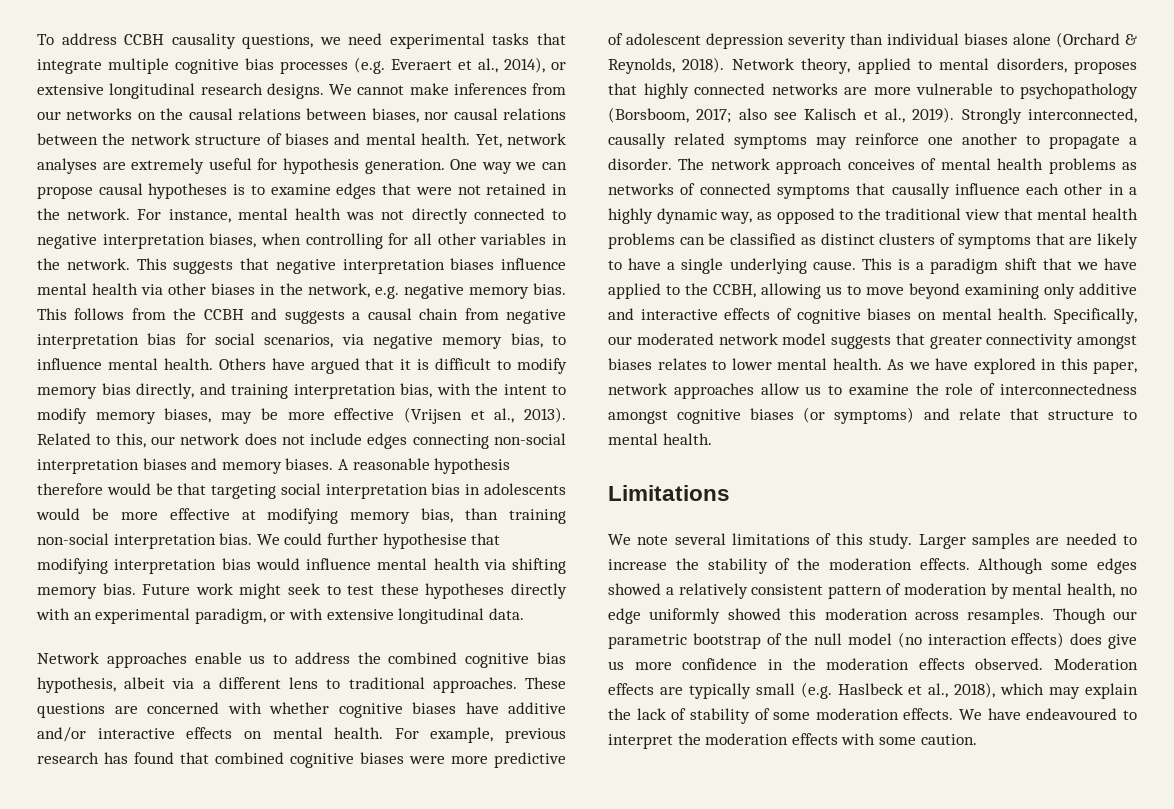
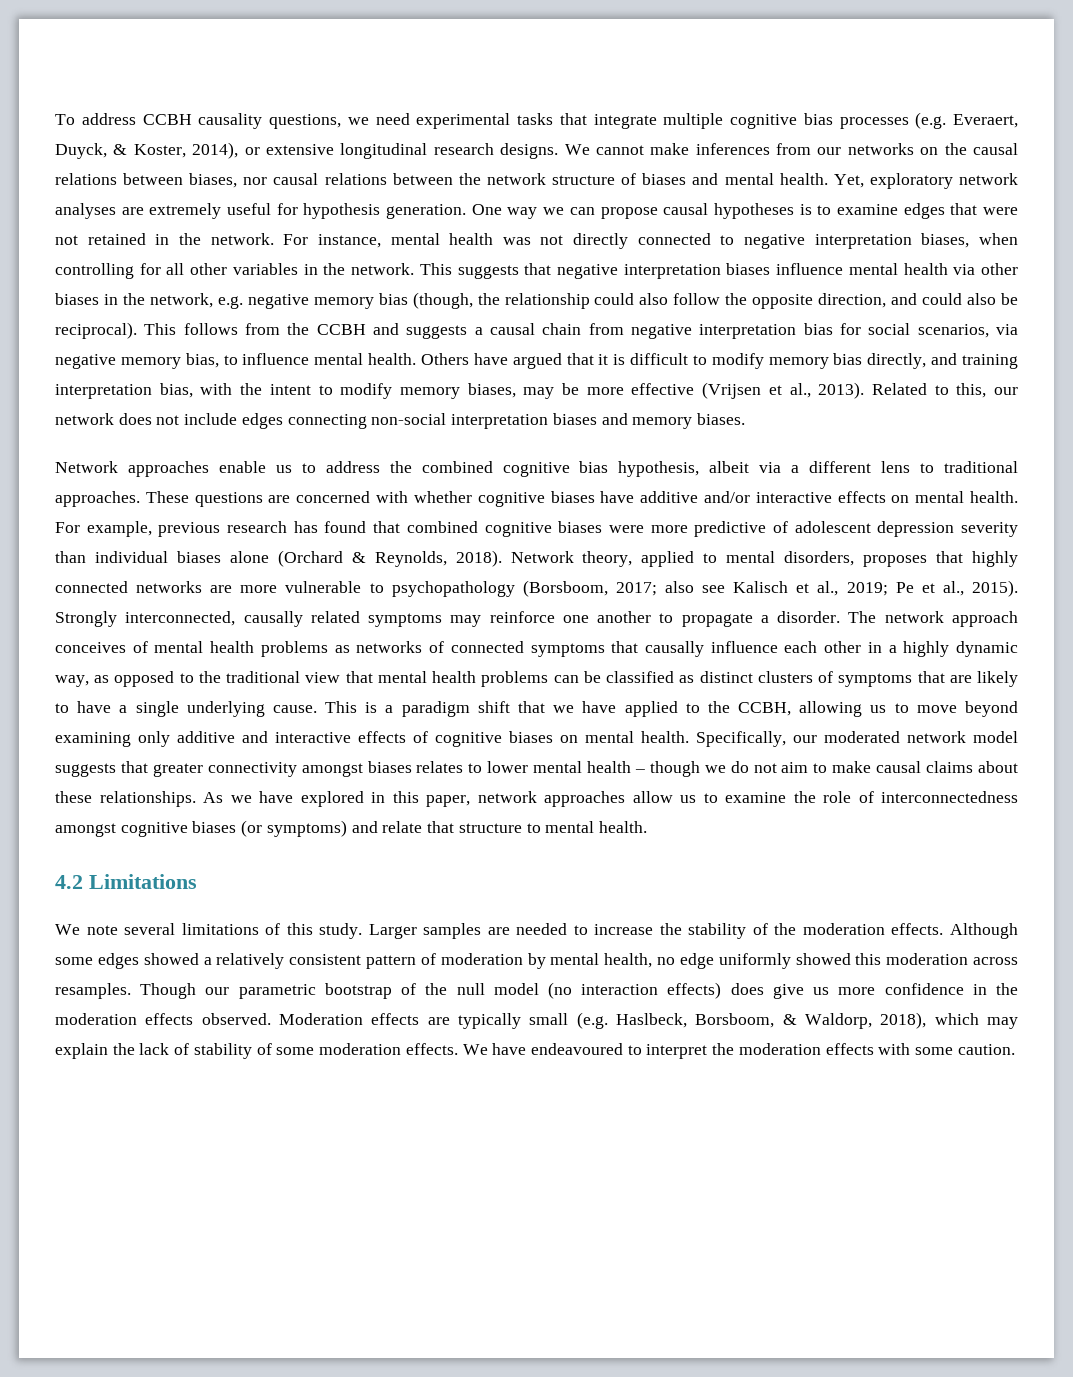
[391,58,498,73] Everaert et al., -> [953,114,1018,128] [55,143,186,159] Everaert, Duyck, & Koster,
(502, 141) none -> [869,173,953,189] exploratory
[532,283,566,295] bias. -> [378,292,1019,309] [55,322,137,339] bias (though, the relationship could also follow the opposite direction, and could also be reciprocal).
[337,458,511,474] [37,483,566,499] [36,508,567,524] [37,533,501,549] [37,558,566,574] [37,583,568,599] [36,608,524,624] A reasonable hypothesis therefore would be that targeting social interpretation bias in adolescents would be more effective at modifying memory bias, than training non-social interpretation bias. We could further hypothesise that modifying interpretation bias would influence mental health via shifting memory bias. Future work might seek to test these hypotheses directly with an experimental paradigm, or with extensive longitudinal data. -> (745, 419) none
[912,107,955,123] 2019). -> [846,580,1018,597] 2019; Pe et al., 2015).
[832,358,882,370] health. -> [587,761,1019,777] [55,791,196,807] health – though we do not aim to make causal claims about these relationships.
(712, 439) none -> [55,875,83,889] 4.2
[837,683,949,698] Haslbeck et al., -> [616,1013,873,1029] Haslbeck, Borsboom, & Waldorp,

